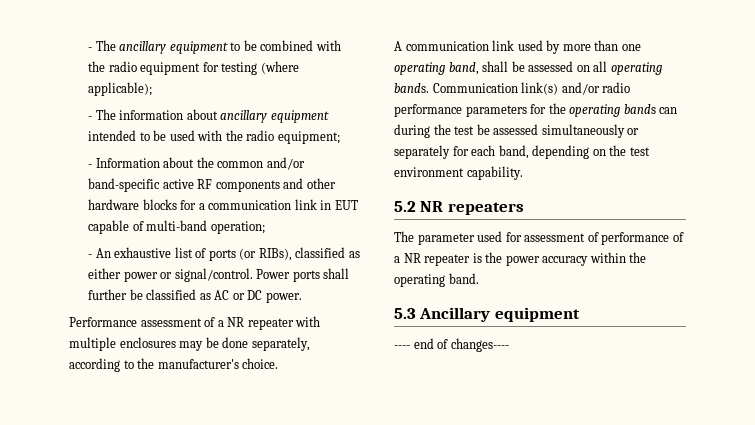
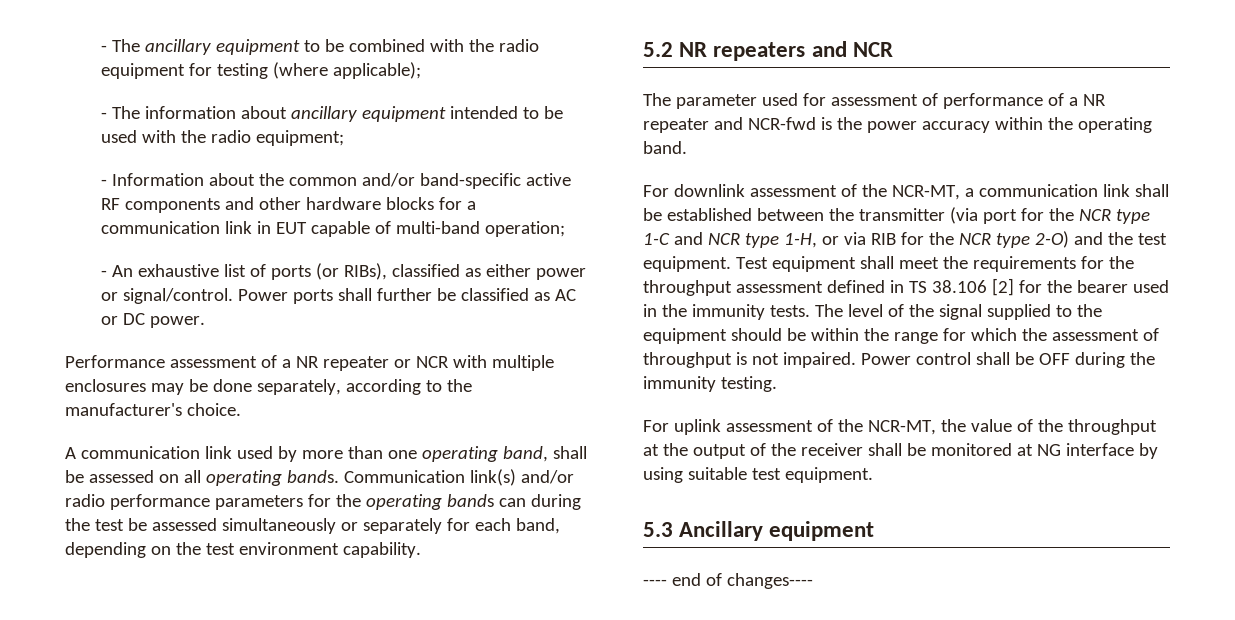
(294, 324) none -> [393,356,449,368] or NCR
(524, 208) none -> [811,41,893,57] and NCR
(471, 260) none -> [713,117,816,130] and NCR-fwd
(479, 278) none -> [643,184,1169,200] [643,207,1150,224] [643,231,1167,248] [643,256,1134,272] [643,278,1169,296] [643,304,1102,320] [643,328,1159,344] [643,352,1155,368] [643,376,777,392] [643,419,1157,435] [643,443,1158,459] [643,467,873,483] // For downlink assessment of the NCR-MT, a communication link shall be established between the transmitter (via port for the NCR type 1-C and NCR type 1-H, or via RIB for the NCR type 2-O) and the test equipment. Test equipment shall meet the requirements for the throughput assessment defined in TS 38.106 [2] for the bearer used in the immunity tests. The level of the signal supplied to the equipment should be within the range for which the assessment of throughput is not impaired. Power control shall be OFF during the immunity testing. // For uplink assessment of the NCR-MT, the value of the throughput at the output of the receiver shall be monitored at NG interface by using suitable test equipment.

